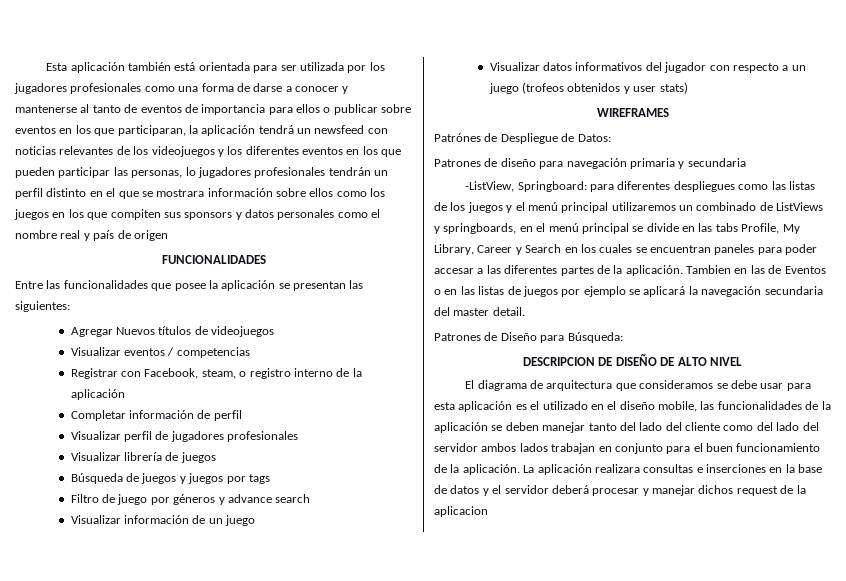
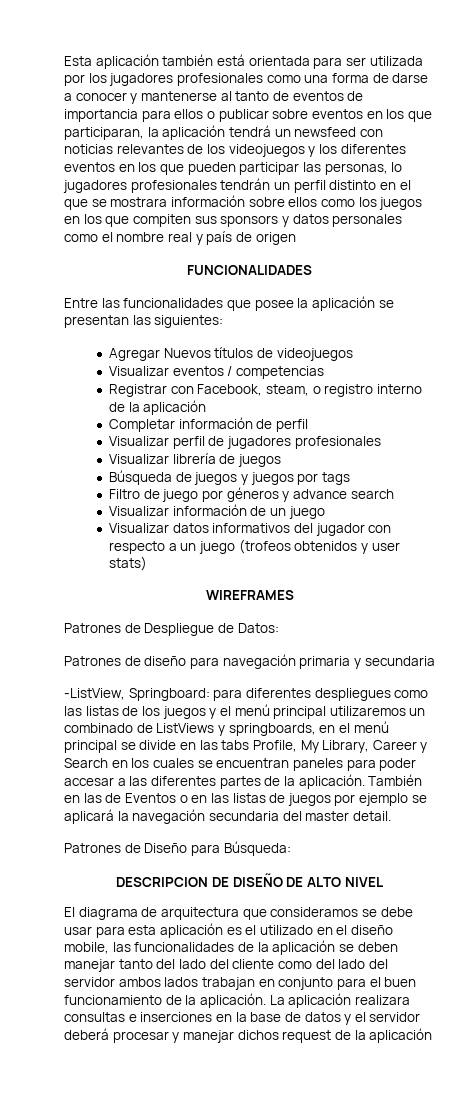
[434,133,481,142] Patrónes -> [64,623,121,633] Patrones
[686,265,731,274] Tambien -> [368,774,423,786] También
[434,506,488,517] aplicacion -> [369,1028,433,1043] aplicación

